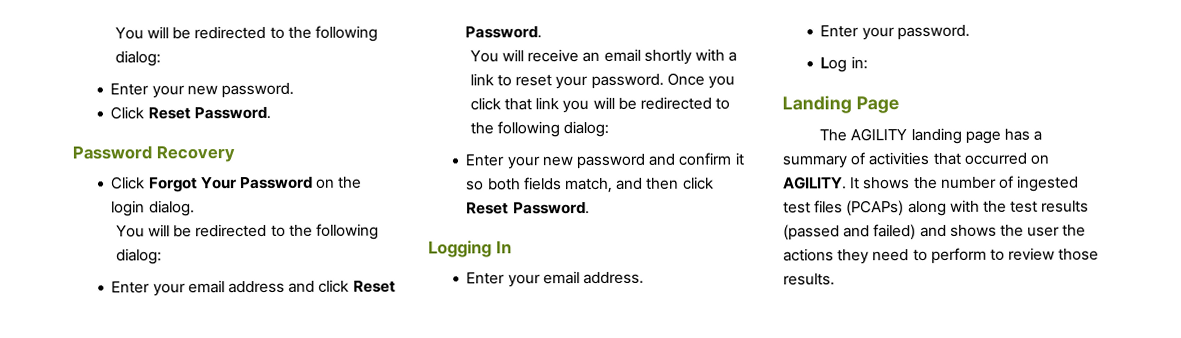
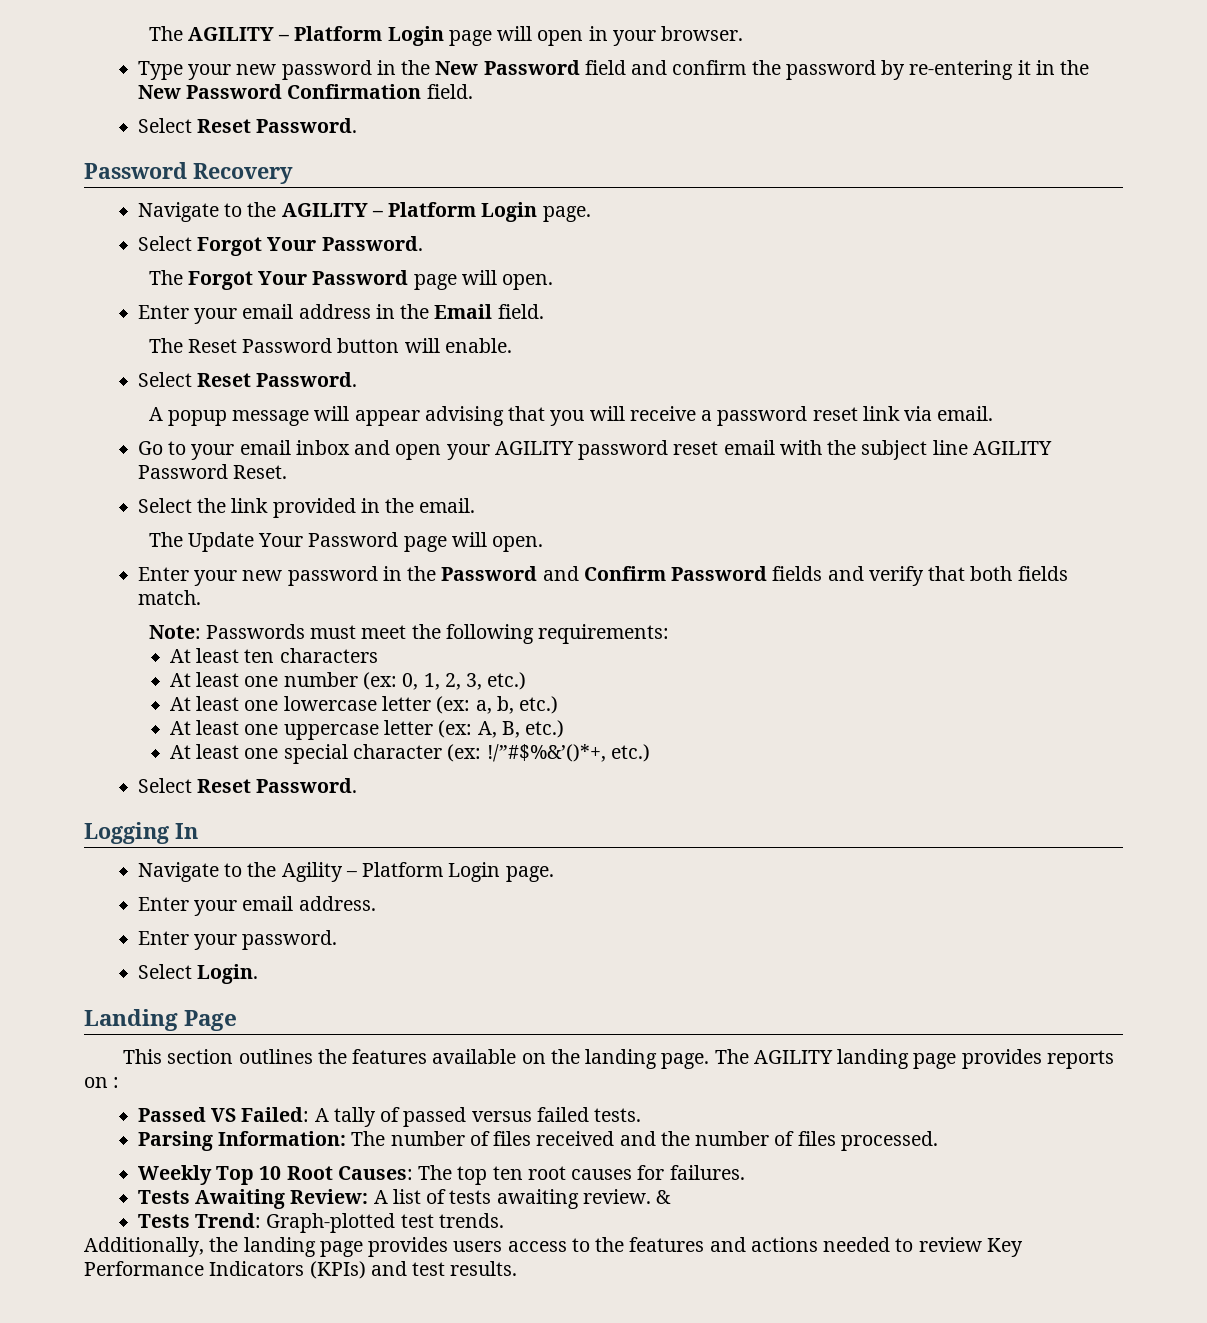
[114,25,378,42] [114,50,161,67] [110,82,295,99] [110,106,271,120] [72,145,235,163] [111,176,363,193] [111,200,195,217] [115,223,379,240] [115,248,162,265] [111,279,396,297] [465,26,543,39] [469,48,738,65] [469,72,735,90] [469,96,731,114] [469,120,610,138] [465,152,744,170] [466,176,714,194] [466,202,590,215] [428,240,512,258] You will be redirected to the following dialog: // Enter your new password. // Click Reset Password. // Password Recovery // Click Forgot Your Password on the login dialog. // You will be redirected to the following dialog: // Enter your email address and click Reset Password. // You will receive an email shortly with a link to reset your password. Once you click that link you will be redirected to the following dialog: // Enter your new password and confirm it so both fields match, and then click Reset Password. // Logging In -> [148,26,744,46] [137,60,1090,80] [137,84,473,99] [137,118,358,133] [84,162,293,184] [137,202,591,222] [137,236,423,256] [148,270,554,290] [137,304,544,324] [148,338,512,353] [137,372,358,387] [148,406,994,426] [137,440,1052,460] [137,464,287,479] [137,498,476,518] [148,532,544,552] [137,566,1068,586] [137,590,201,605] [148,624,670,644] [169,648,378,663] [169,672,527,690] [169,696,559,714] [169,720,565,740] [169,744,650,764] [137,778,358,793] [84,822,198,844] [137,862,554,882] The AGILITY – Platform Login page will open in your browser. // Type your new password in the New Password field and confirm the password by re-entering it in the New Password Confirmation field. // Select Reset Password. // Password Recovery // Navigate to the AGILITY – Platform Login page. // Select Forgot Your Password. // The Forgot Your Password page will open. // Enter your email address in the Email field. // The Reset Password button will enable. // Select Reset Password. // A popup message will appear advising that you will receive a password reset link via email. // Go to your email inbox and open your AGILITY password reset email with the subject line AGILITY Password Reset. // Select the link provided in the email. // The Update Your Password page will open. // Enter your new password in the Password and Confirm Password fields and verify that both fields match. // Note: Passwords must meet the following requirements: // At least ten characters // At least one number (ex: 0, 1, 2, 3, etc.) // At least one lowercase letter (ex: a, b, etc.) // At least one uppercase letter (ex: A, B, etc.) // At least one special character (ex: !/”#$%&’()*+, etc.) // Select Reset Password. // Logging In // Navigate to the Agility – Platform Login page.
[820,56,868,73] Log in: -> [137,964,258,984] Select Login.
[819,127,1043,145] [782,151,1049,169] [783,175,1080,192] [783,199,1090,217] [783,224,1087,241] [783,247,1100,265] The AGILITY landing page has a summary of activities that occurred on AGILITY. It shows the number of ingested test files (PCAPs) along with the test results (passed and failed) and shows the user the actions they need to perform to review those -> [123,1049,1114,1069] [84,1077,120,1088] [137,1107,642,1127] [137,1131,938,1151] [137,1165,745,1185] [137,1189,672,1209] [137,1213,504,1233] [84,1237,1023,1257] [84,1261,446,1279] This section outlines the features available on the landing page. The AGILITY landing page provides reports on : // Passed VS Failed: A tally of passed versus failed tests. // Parsing Information: The number of files received and the number of files processed. // Weekly Top 10 Root Causes: The top ten root causes for failures. // Tests Awaiting Review: A list of tests awaiting review. & // Tests Trend: Graph-plotted test trends. // Additionally, the landing page provides users access to the features and actions needed to review Key Performance Indicators (KPIs) and test

